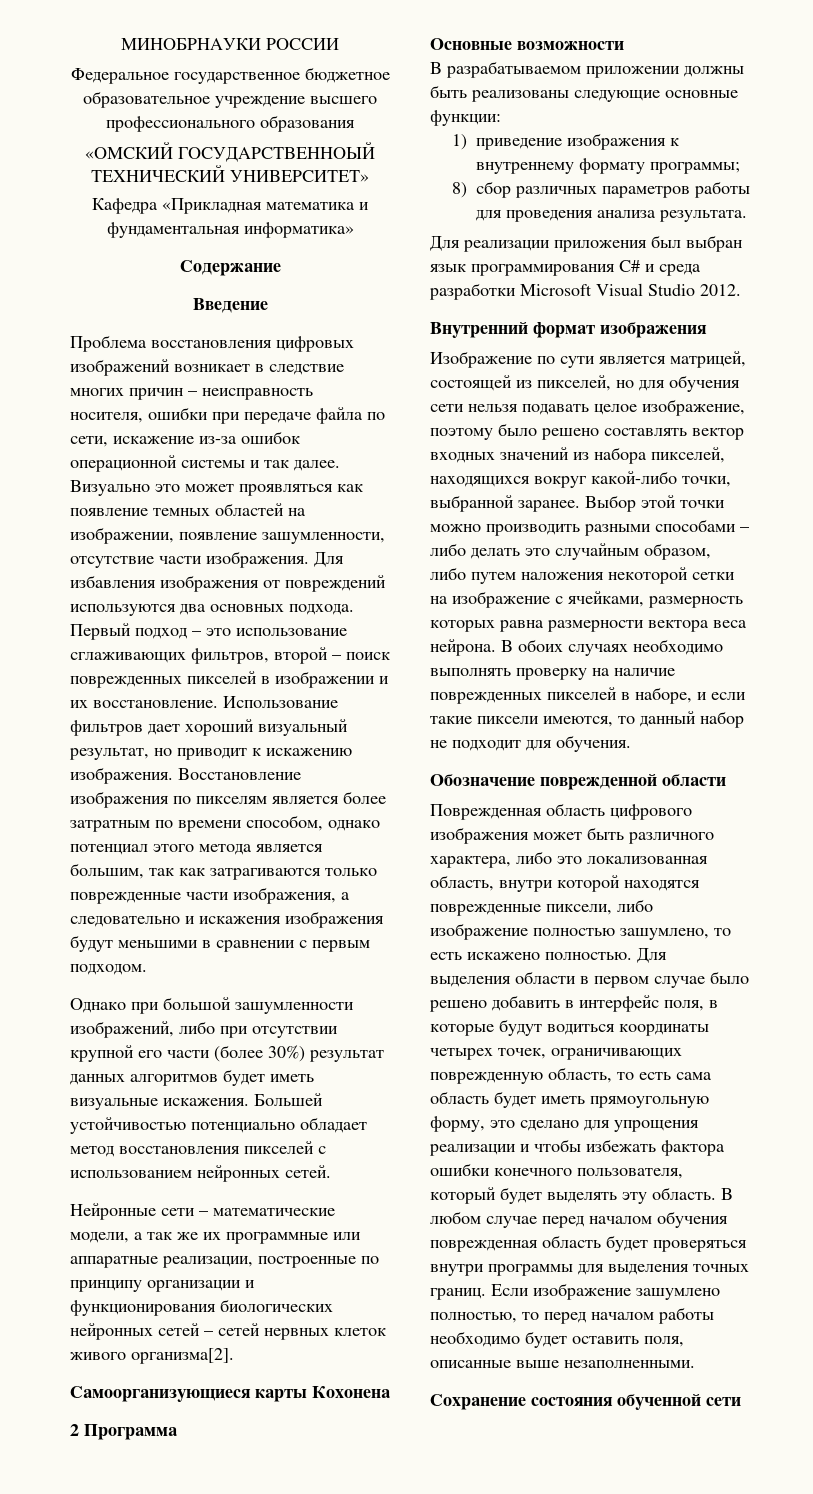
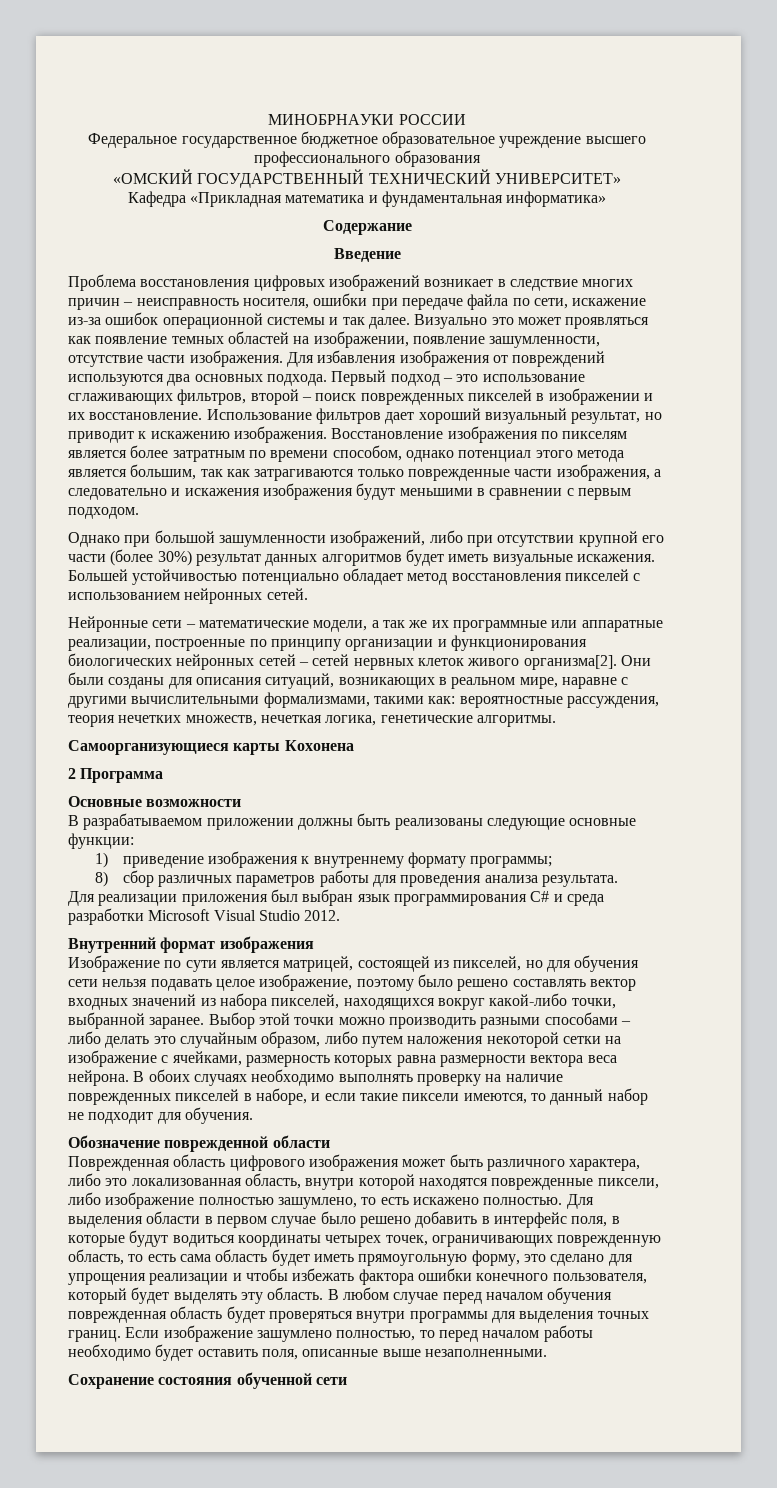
[178,142,375,162] ГОСУДАРСТВЕННОЫЙ -> [197,169,365,188] ГОСУДАРСТВЕННЫЙ
(234, 1356) none -> [620,655,651,666] [68,672,629,689] [68,692,659,708] [68,715,556,727] Они были созданы для описания ситуаций, возникающих в реальном мире, наравне с другими вычислительными формализмами, такими как: вероятностные рассуждения, теория нечетких множеств, нечеткая логика, генетические алгоритмы.

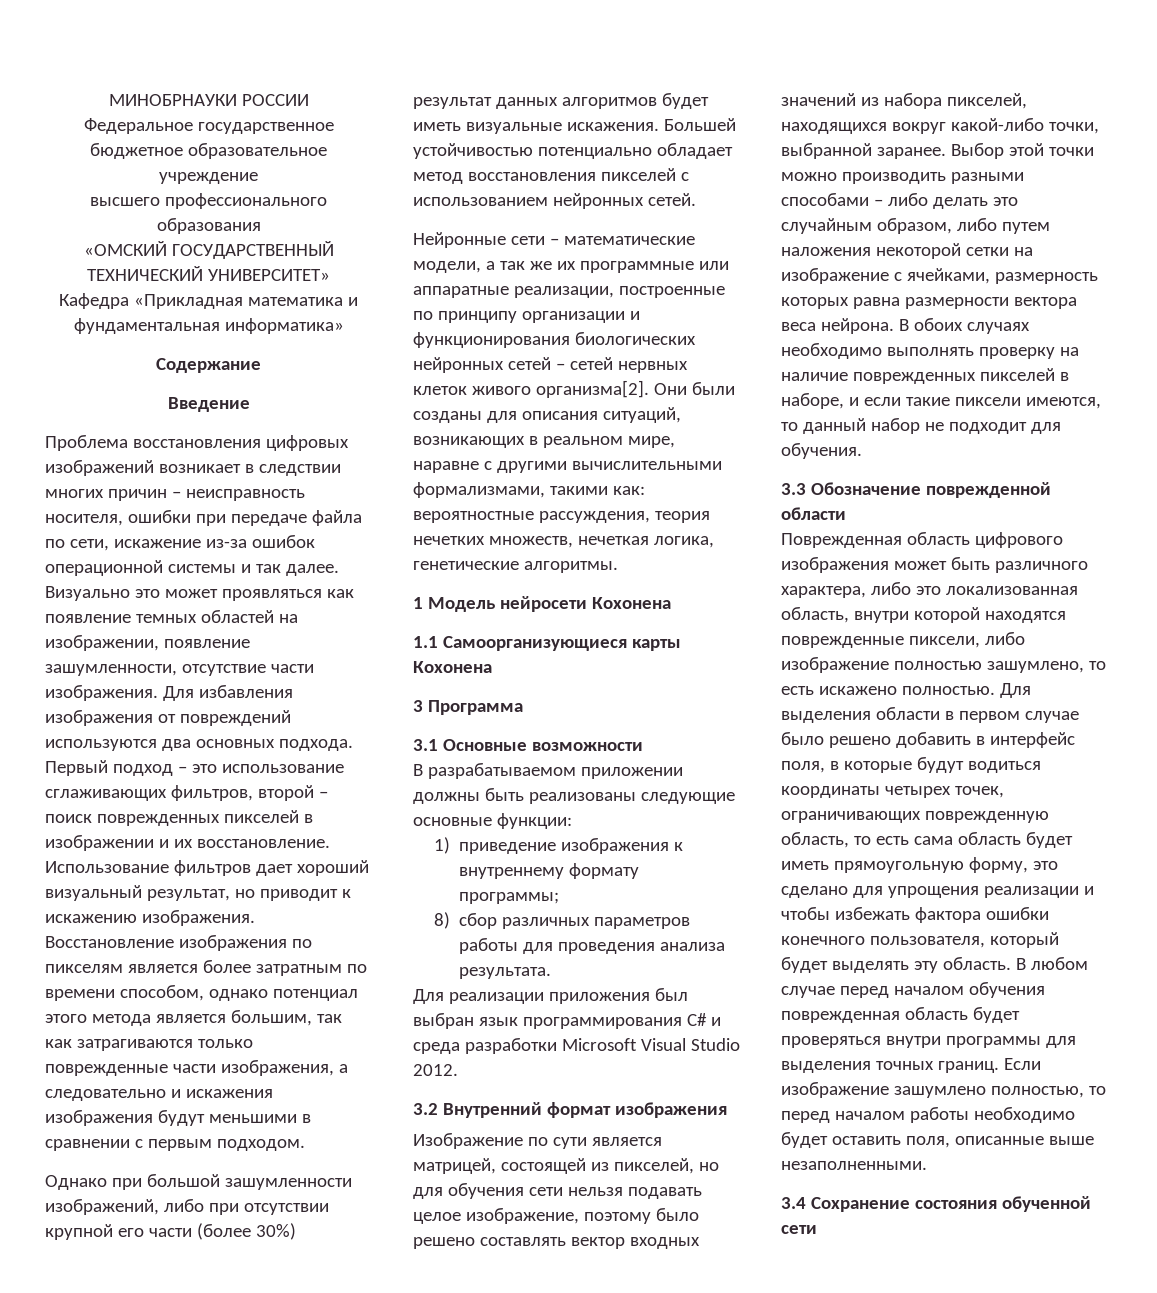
(582, 142) none -> (258, 178) //
[509,279,578,291] следствие -> [258,464,341,476] следствии
(556, 721) none -> [413,596,671,612] [413,636,438,648] 1 Модель нейросети Кохонена // 1.1
[68,768,76,779] 2 -> [413,700,423,712] 3
(164, 775) none -> [413,739,438,751] 3.1
(341, 915) none -> [413,1103,438,1115] 3.2
(253, 1115) none -> [781,483,806,495] 3.3
(547, 1353) none -> [781,1197,806,1209] 3.4

